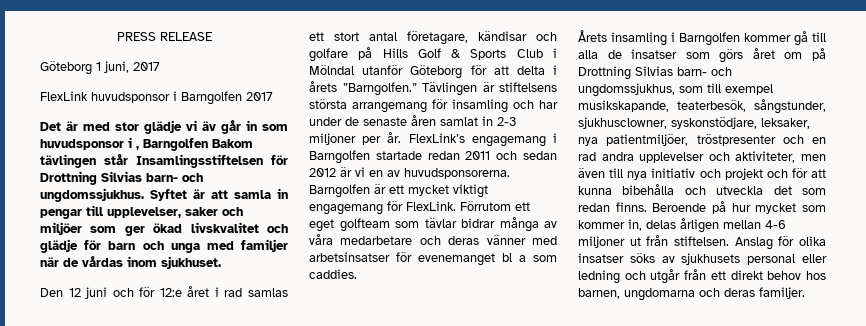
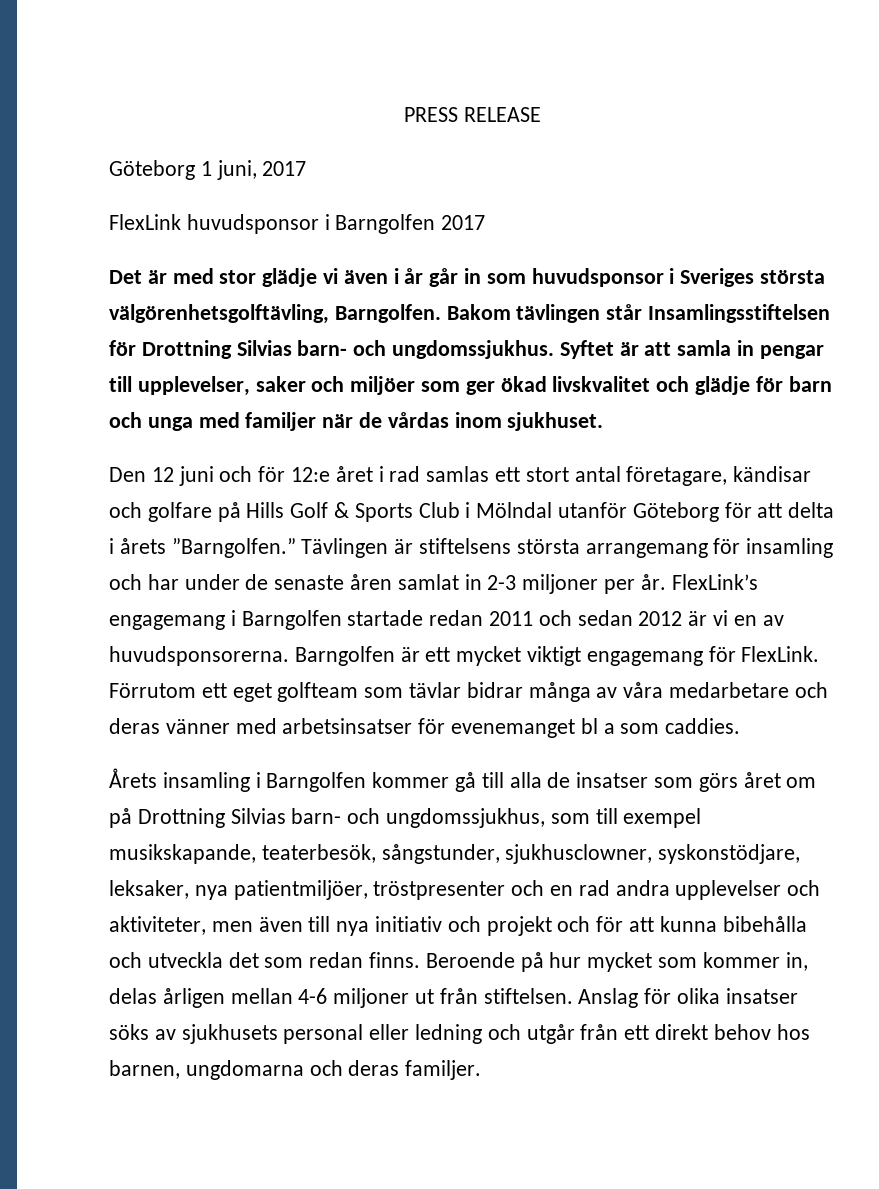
[202,121,216,131] äv -> [343,268,424,284] även i år
[136,138,208,151] , Barngolfen -> [680,268,826,287] [109,304,441,324] Sveriges största välgörenhetsgolftävling, Barngolfen.

